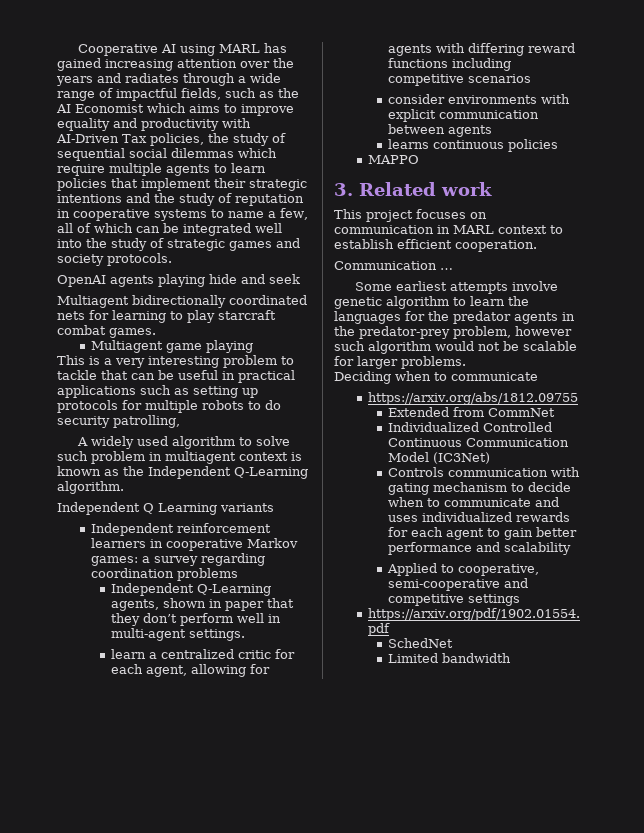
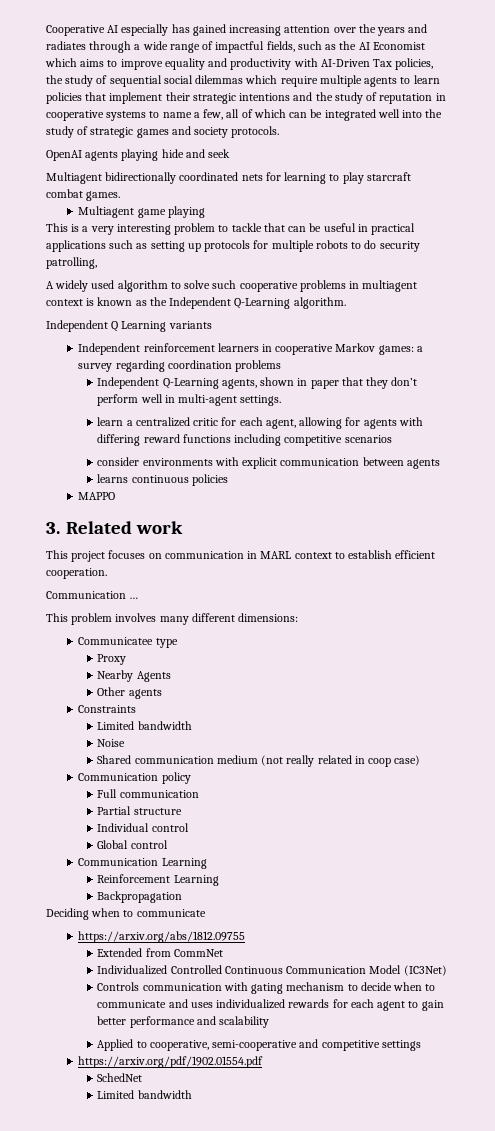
[179,44,260,56] using MARL -> [121,24,169,36] especially
[91,451,145,464] problem -> [239,280,346,292] cooperative problems
[354,281,558,294] [334,296,529,309] [334,311,575,324] [334,326,572,339] [334,341,577,354] [334,356,466,369] Some earliest attempts involve genetic algorithm to learn the languages for the predator agents in the predator-prey problem, however such algorithm would not be scalable for larger problems. -> [46,613,299,625] [78,637,178,648] [97,654,127,665] [97,670,171,682] [97,687,162,699] [78,705,137,713] [97,721,192,730] [97,739,126,747] [97,755,421,767] [78,772,191,784] [97,789,199,798] [97,806,182,815] [97,823,189,832] [97,840,168,849] [78,858,207,869] [97,874,219,886] [97,891,183,903] This problem involves many different dimensions: // Communicatee type // Proxy // Nearby Agents // Other agents // Constraints // Limited bandwidth // Noise // Shared communication medium (not really related in coop case) // Communication policy // Full communication // Partial structure // Individual control // Global control // Communication Learning // Reinforcement Learning // Backpropagation

